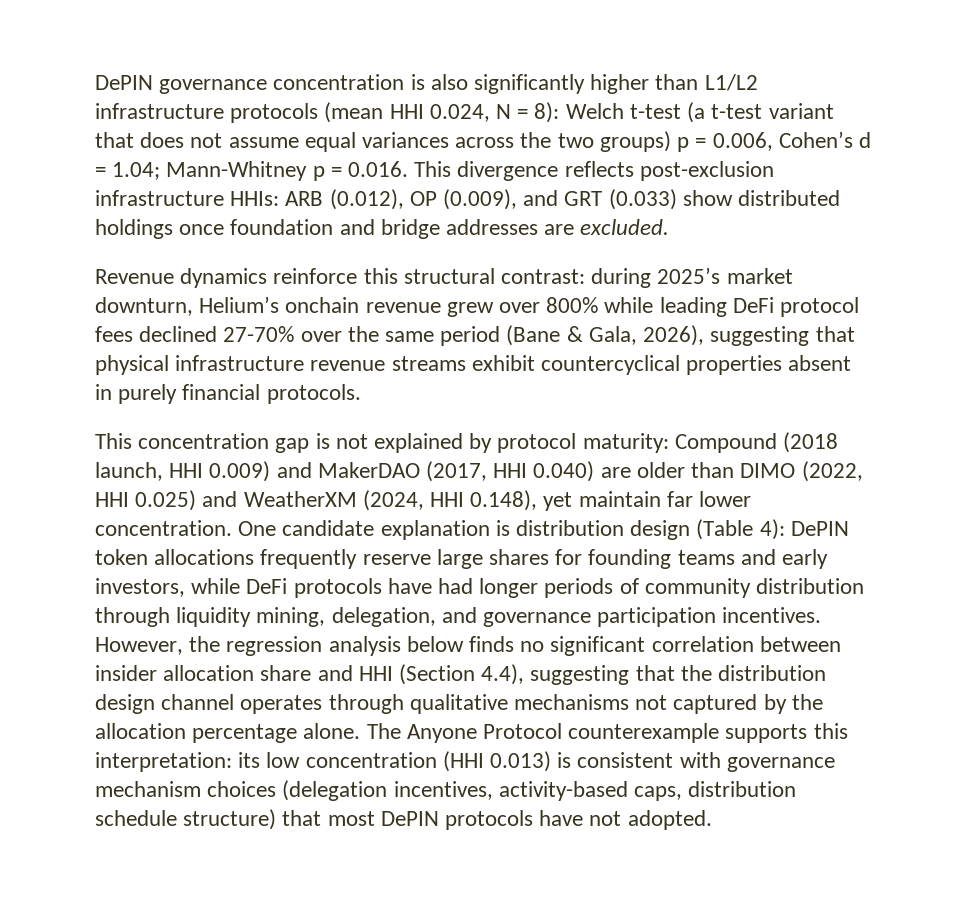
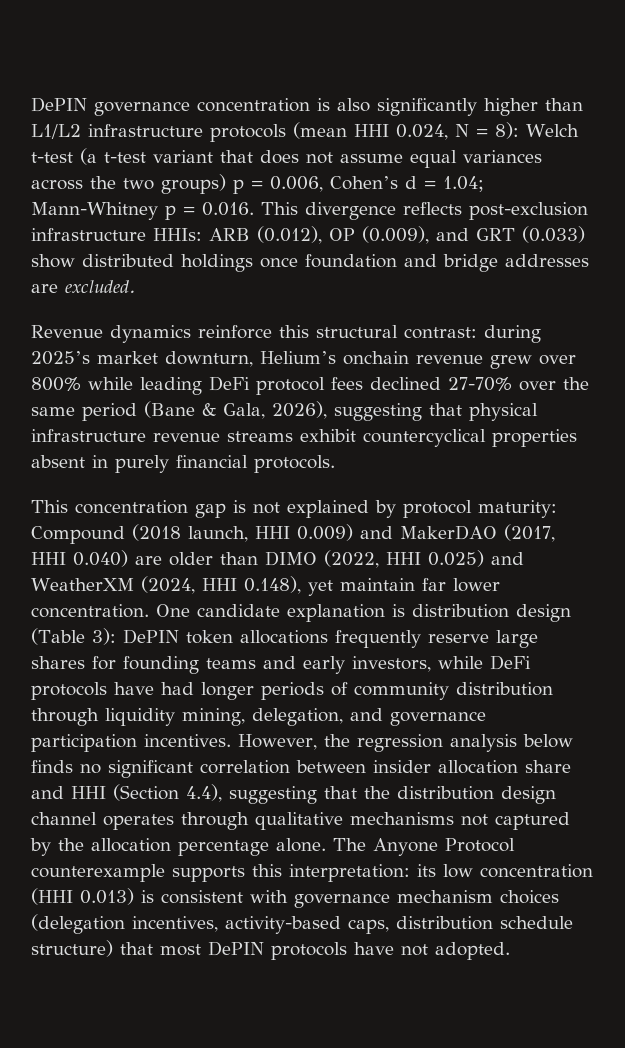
[759,519,785,540] 4): -> [91,628,116,645] 3):

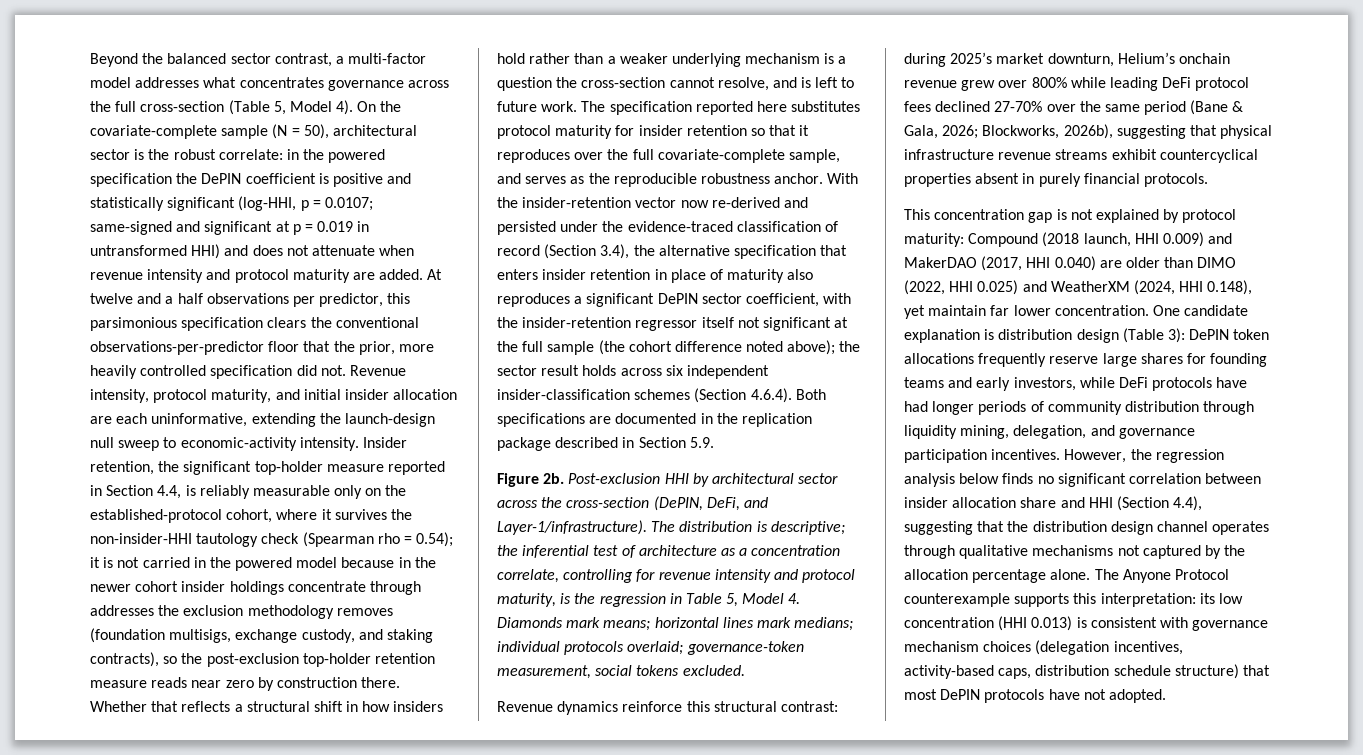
[31,97,583,116] [31,122,579,142] [31,148,542,168] [31,174,484,194] [31,202,588,220] [31,226,585,244] [31,254,589,272] [31,284,58,293] DePIN governance concentration is also significantly higher than L1/L2 infrastructure protocols (mean HHI 0.024, N = 8): Welch t-test (a t-test variant that does not assume equal variances across the two groups) p = 0.006, Cohen’s d = 1.04; Mann-Whitney p = 0.016. This divergence reflects post-exclusion infrastructure HHIs: ARB (0.012), OP (0.009), and GRT (0.033) show distributed holdings once foundation and bridge addresses are -> [90,53,427,67] [90,77,449,91] [90,100,402,115] [90,124,417,139] [90,149,386,163] [90,173,412,187] [90,196,373,211] [90,221,370,235] [90,244,415,259] [90,269,443,283] [90,293,411,307] [90,317,419,331] [90,341,434,355] [90,365,406,379] [90,389,458,403] [90,413,435,427] [90,437,407,451] [90,461,445,475] [90,485,407,499] [90,509,412,523] [90,532,454,547] [90,557,436,571] [90,581,421,595] [90,605,393,619] [90,628,433,643] [90,652,435,667] [90,677,401,691] [90,701,444,712] [497,53,847,67] [497,77,855,91] [497,101,861,115] [497,125,810,139] [497,149,840,163] [497,173,859,187] [497,197,808,208] [497,221,838,235] [497,244,848,259] [497,269,814,283] [497,293,852,307] [497,317,849,331] [497,340,861,355] [497,365,769,379] [497,388,826,403] [497,413,812,427] [497,437,714,451] [497,473,839,487] [497,496,768,511] [497,520,845,535] [497,545,841,558] [497,569,856,583] [497,593,801,607] [497,617,854,631] [497,641,804,655] [497,665,680,679] Beyond the balanced sector contrast, a multi-factor model addresses what concentrates governance across the full cross-section (Table 5, Model 4). On the covariate-complete sample (N = 50), architectural sector is the robust correlate: in the powered specification the DePIN coefficient is positive and statistically significant (log-HHI, p = 0.0107; same-signed and significant at p = 0.019 in untransformed HHI) and does not attenuate when revenue intensity and protocol maturity are added. At twelve and a half observations per predictor, this parsimonious specification clears the conventional observations-per-predictor floor that the prior, more heavily controlled specification did not. Revenue intensity, protocol maturity, and initial insider allocation are each uninformative, extending the launch-design null sweep to economic-activity intensity. Insider retention, the significant top-holder measure reported in Section 4.4, is reliably measurable only on the established-protocol cohort, where it survives the non-insider-HHI tautology check (Spearman rho = 0.54); it is not carried in the powered model because in the newer cohort insider holdings concentrate through addresses the exclusion methodology removes (foundation multisigs, exchange custody, and staking contracts), so the post-exclusion top-holder retention measure reads near zero by construction there. Whether that reflects a structural shift in how insiders hold rather than a weaker underlying mechanism is a question the cross-section cannot resolve, and is left to future work. The specification reported here substitutes protocol maturity for insider retention so that it reproduces over the full covariate-complete sample, and serves as the reproducible robustness anchor. With the insider-retention vector now re-derived and persisted under the evidence-traced classification of record (Section 3.4), the alternative specification that enters insider retention in place of maturity also reproduces a significant DePIN sector coefficient, with the insider-retention regressor itself not significant at the full sample (the cohort difference noted above); the sector result holds across six independent insider-classification schemes (Section 4.6.4). Both specifications are documented in the replication package described in Section 5.9. // Figure 2b. Post-exclusion HHI by architectural sector across the cross-section (DePIN, DeFi, and Layer-1/infrastructure). The distribution is descriptive; the inferential test of architecture as a concentration correlate, controlling for revenue intensity and protocol maturity, is the regression in Table 5, Model 4. Diamonds mark means; horizontal lines mark medians; individual protocols overlaid; governance-token measurement, social tokens
[272,401,327,419] 2026), -> [942,124,1113,139] 2026; Blockworks, 2026b),

